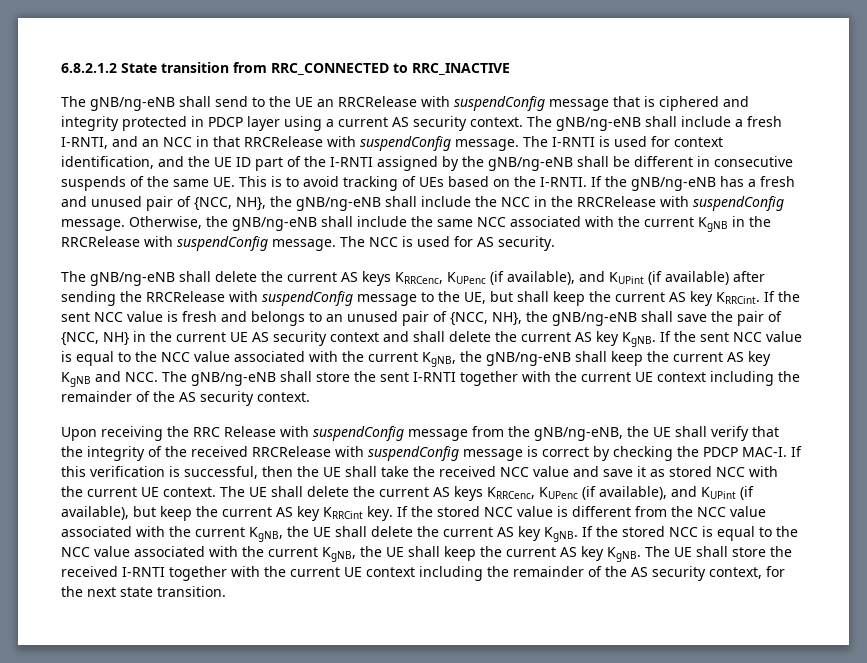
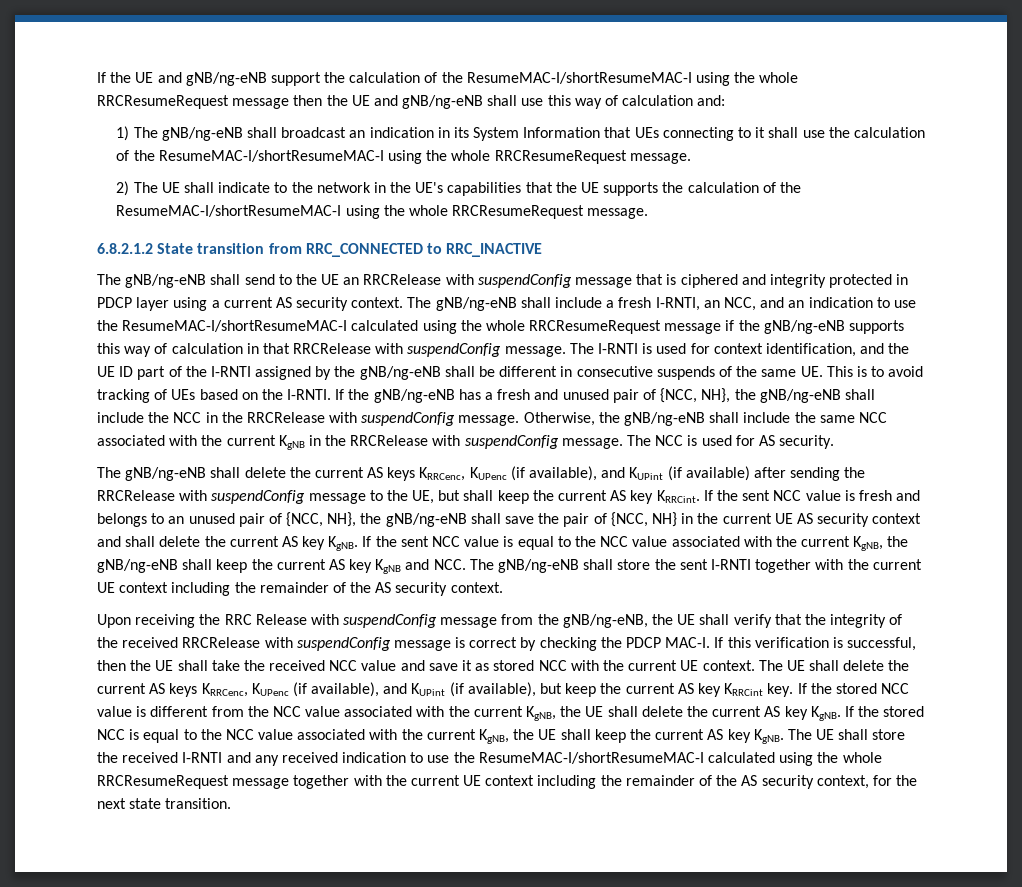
(61, 68) none -> [97,72,799,86] [97,95,726,109] [116,126,925,141] [116,150,691,164] [116,181,801,196] [116,205,649,219] If the UE and gNB/ng-eNB support the calculation of the ResumeMAC-I/shortResumeMAC-I using the whole RRCResumeRequest message then the UE and gNB/ng-eNB shall use this way of calculation and: // 1) The gNB/ng-eNB shall broadcast an indication in its System Information that UEs connecting to it shall use the calculation of the ResumeMAC-I/shortResumeMAC-I using the whole RRCResumeRequest message. // 2) The UE shall indicate to the network in the UE's capabilities that the UE supports the calculation of the ResumeMAC-I/shortResumeMAC-I using the whole RRCResumeRequest message. //
[112,136,192,147] and an NCC -> [703,297,916,311] [97,320,905,334] [97,343,243,357] an NCC, and an indication to use the ResumeMAC-I/shortResumeMAC-I calculated using the whole RRCResumeRequest message if the gNB/ng-eNB supports this way of calculation
(165, 572) none -> [226,752,882,766] [97,775,290,789] and any received indication to use the ResumeMAC-I/shortResumeMAC-I calculated using the whole RRCResumeRequest message

